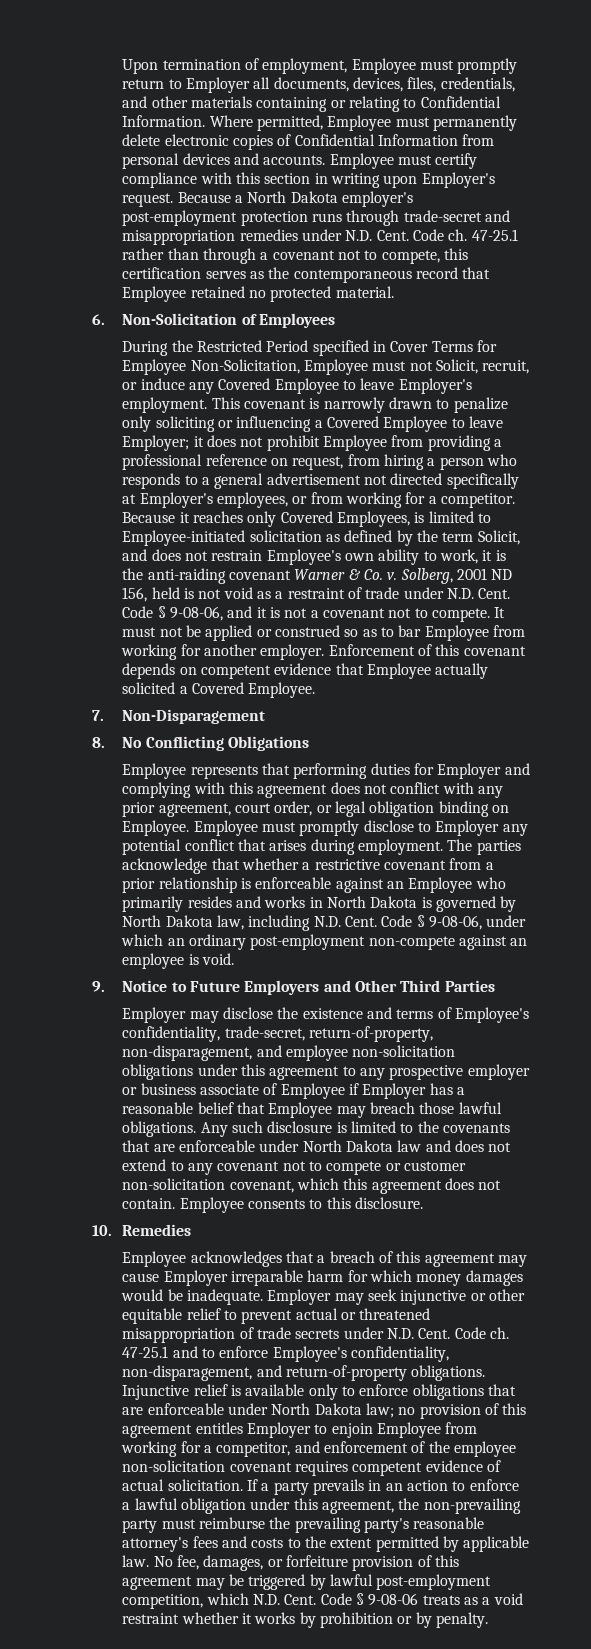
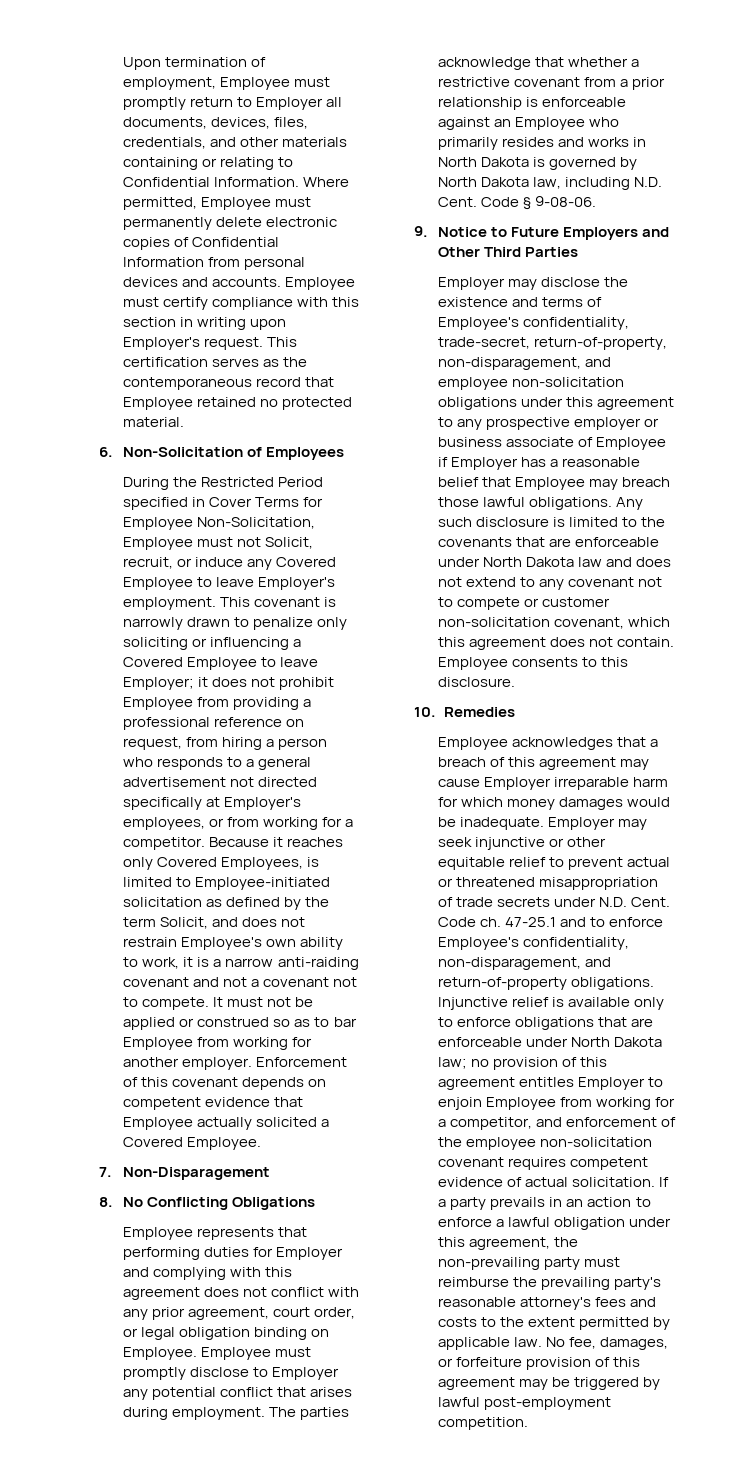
[177,191,414,207] [122,210,511,226] [122,229,518,245] [122,248,469,264] Because a North Dakota employer's post-employment protection runs through trade-secret and misappropriation remedies under N.D. Cent. Code ch. 47-25.1 rather than through a covenant not to compete, this -> [267,337,298,347] This
[122,568,513,584] [122,587,511,602] [122,606,281,621] the anti-raiding covenant Warner & Co. v. Solberg, 2001 ND 156, held is not void as a restraint of trade under N.D. Cent. Code § 9-08-06, and it is -> [213,957,359,970] [123,977,220,987] a narrow anti-raiding covenant and
[429,915,527,930] [121,934,528,950] [122,953,235,969] 9-08-06, under which an ordinary post-employment non-compete against an employee is void. -> [535,196,597,207] 9-08-06.
[122,1593,523,1609] [122,1612,489,1628] competition, which N.D. Cent. Code § 9-08-06 treats as a void restraint whether it works by prohibition or by penalty. -> [438,1417,529,1430] competition.

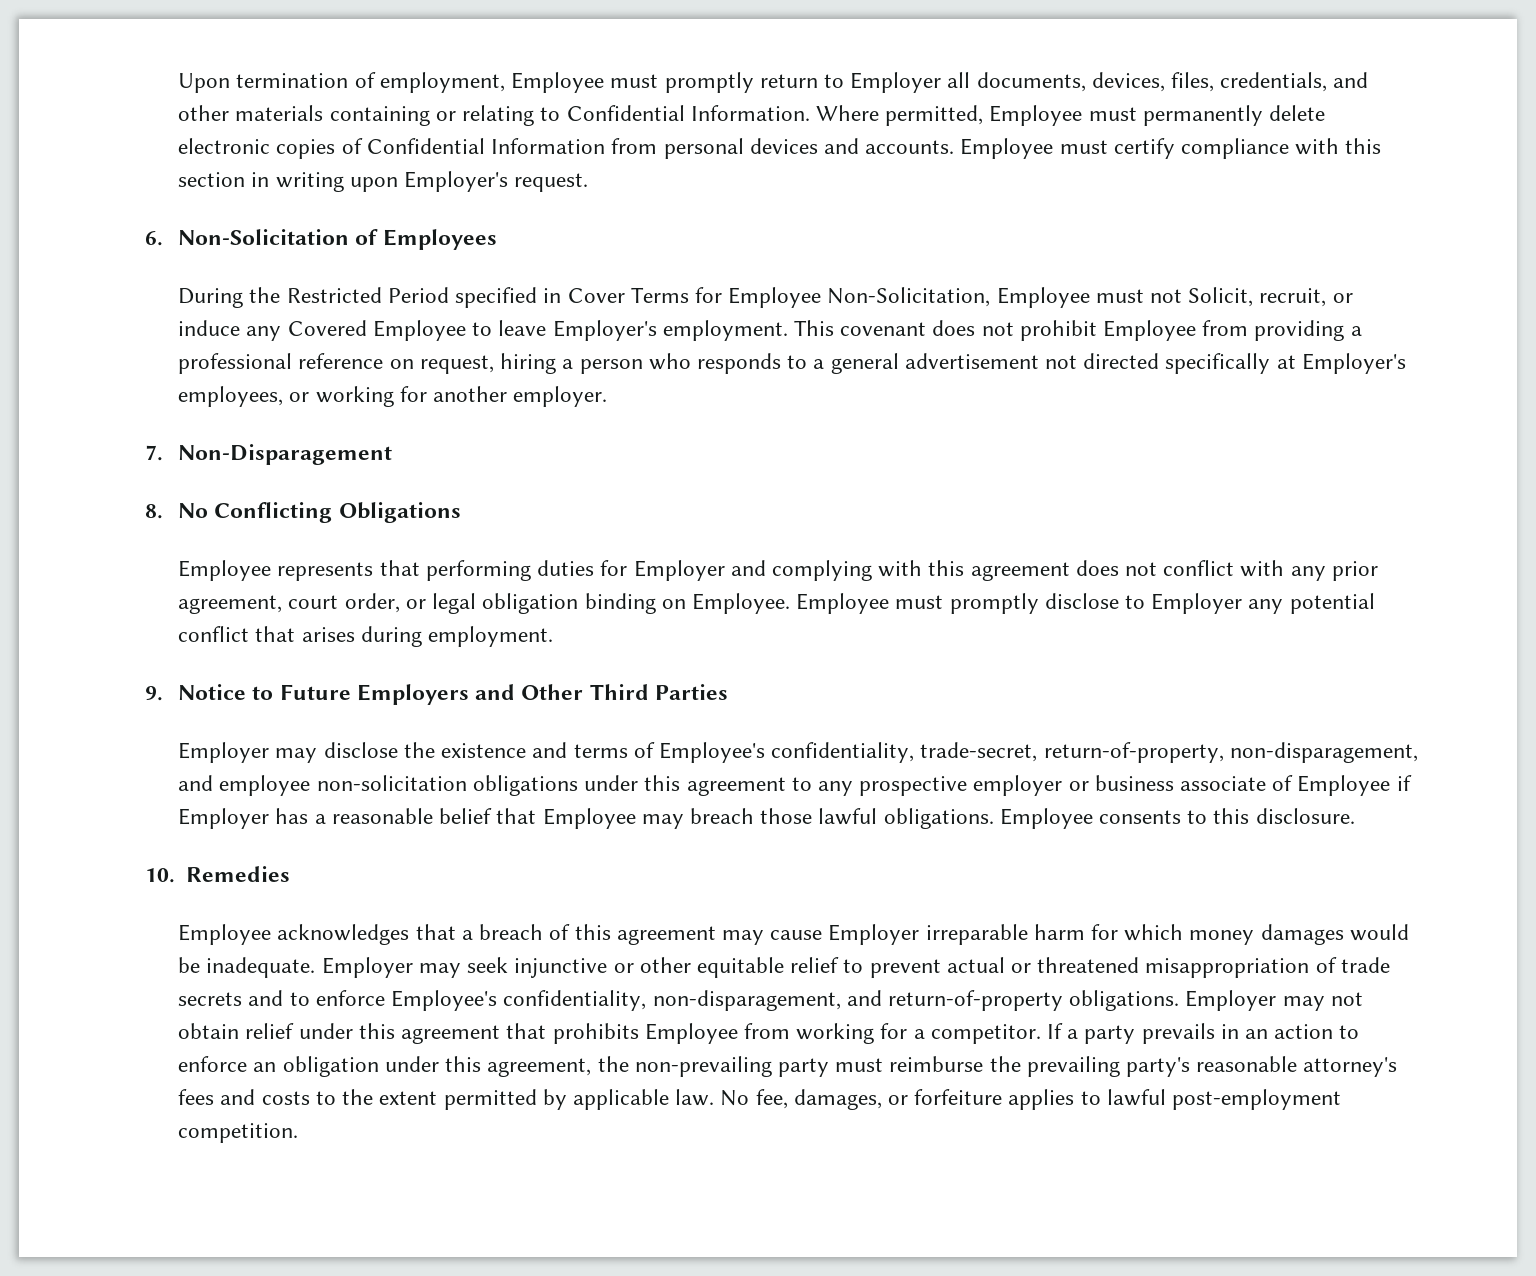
[267,337,298,347] [123,357,308,367] [123,377,335,390] [123,397,353,410] [123,417,185,427] This certification serves as the contemporaneous record that Employee retained no protected material. -> (589, 182) none
[324,597,337,607] [123,617,348,630] [123,637,302,650] [123,657,319,670] [123,677,209,690] is narrowly drawn to penalize only soliciting or influencing a Covered Employee to leave Employer; it -> (927, 329) none
[186,737,219,747] from -> (494, 364) none
[227,817,354,830] [123,837,344,850] [123,857,320,870] [123,877,331,890] [123,897,330,910] [123,917,306,929] [123,937,344,950] [123,957,359,970] [123,977,358,987] [123,997,314,1010] [123,1017,357,1030] [123,1037,313,1050] [123,1057,348,1070] [123,1077,327,1090] [123,1097,304,1110] [123,1117,330,1130] [123,1137,262,1150] from working for a competitor. Because it reaches only Covered Employees, is limited to Employee-initiated solicitation as defined by the term Solicit, and does not restrain Employee's own ability to work, it is a narrow anti-raiding covenant and not a covenant not to compete. It must not be applied or construed so as to bar Employee from working for another employer. Enforcement of this covenant depends on competent evidence that Employee actually solicited a Covered Employee. -> [315,386,608,407] working for another employer.
[269,1407,350,1420] [438,57,640,70] [438,77,666,90] [438,97,627,110] [438,117,620,130] [438,137,647,150] [438,157,638,170] [438,177,663,190] [438,196,597,210] The parties acknowledge that whether a restrictive covenant from a prior relationship is enforceable against an Employee who primarily resides and works in North Dakota is governed by North Dakota law, including N.D. Cent. Code § 9-08-06. -> (554, 636) none
[616,497,644,510] [438,517,666,527] [438,537,660,547] [438,557,672,567] [438,577,663,590] [438,597,611,610] [438,617,671,629] [438,637,675,650] Any such disclosure is limited to the covenants that are enforceable under North Dakota law and does not extend to any covenant not to compete or customer non-solicitation covenant, which this agreement does not contain. -> (994, 818) none
[554,897,671,907] [438,917,557,927] under N.D. Cent. Code ch. 47-25.1 -> (243, 999) none
[438,997,665,1010] [438,1017,654,1030] [438,1037,663,1047] [438,1057,608,1070] [438,1077,664,1090] [438,1097,483,1110] Injunctive relief is available only to enforce obligations that are enforceable under North Dakota law; no provision of this agreement entitles Employer to enjoin -> [1185,990,1363,1011] [178,1023,639,1044] Employer may not obtain relief under this agreement that prohibits
[450,1117,677,1130] [438,1137,653,1150] [438,1157,649,1170] [438,1177,656,1187] competitor, and enforcement of the employee non-solicitation covenant requires competent evidence of actual solicitation. -> [930,1024,1041,1044] competitor.
[496,1217,551,1227] a lawful -> [253,1062,277,1072] an
[526,1357,641,1370] [438,1377,661,1390] provision of this agreement may be triggered by -> [1008,1089,1101,1110] applies to

